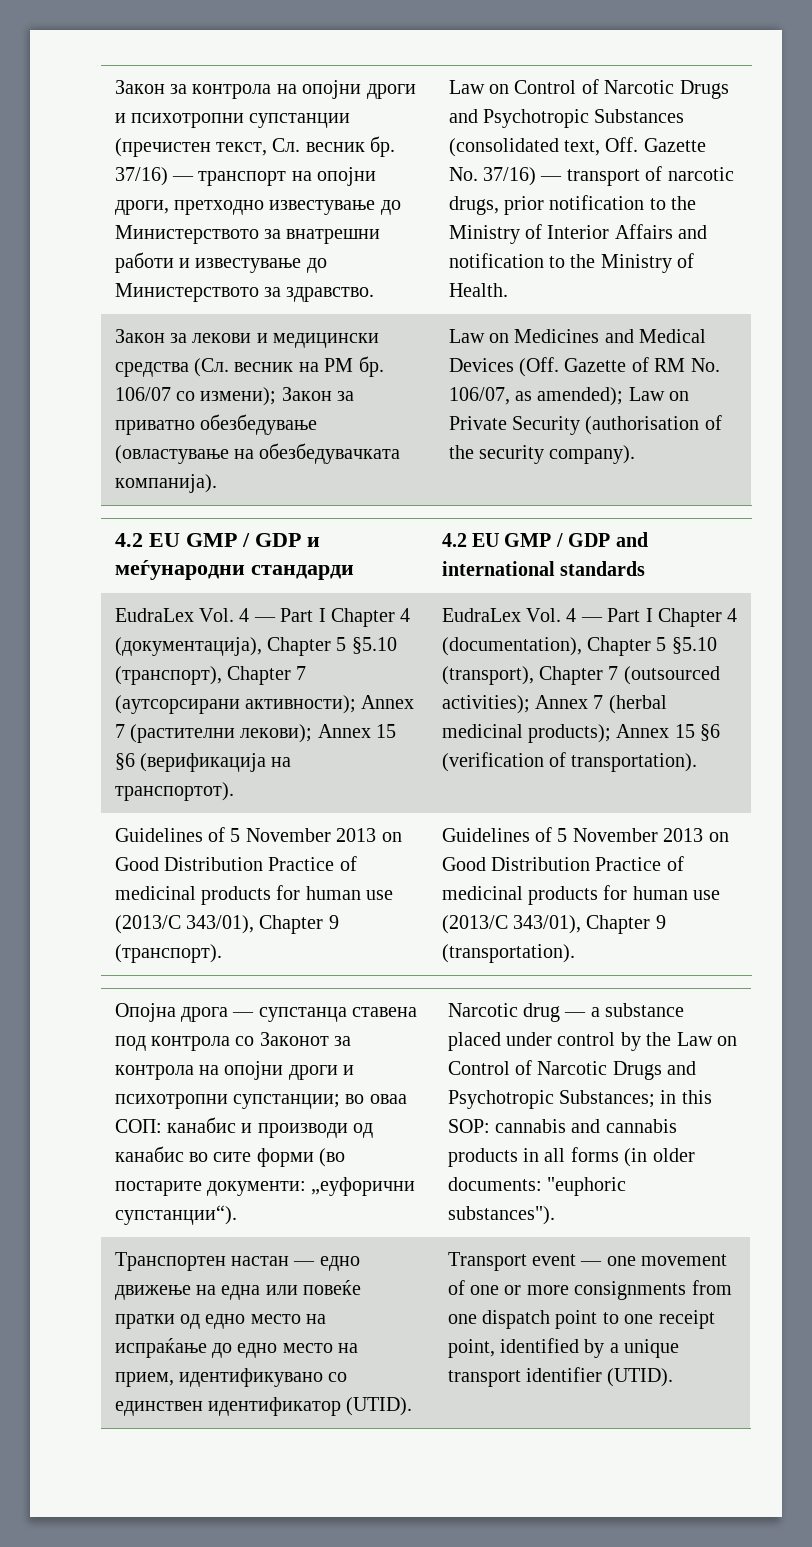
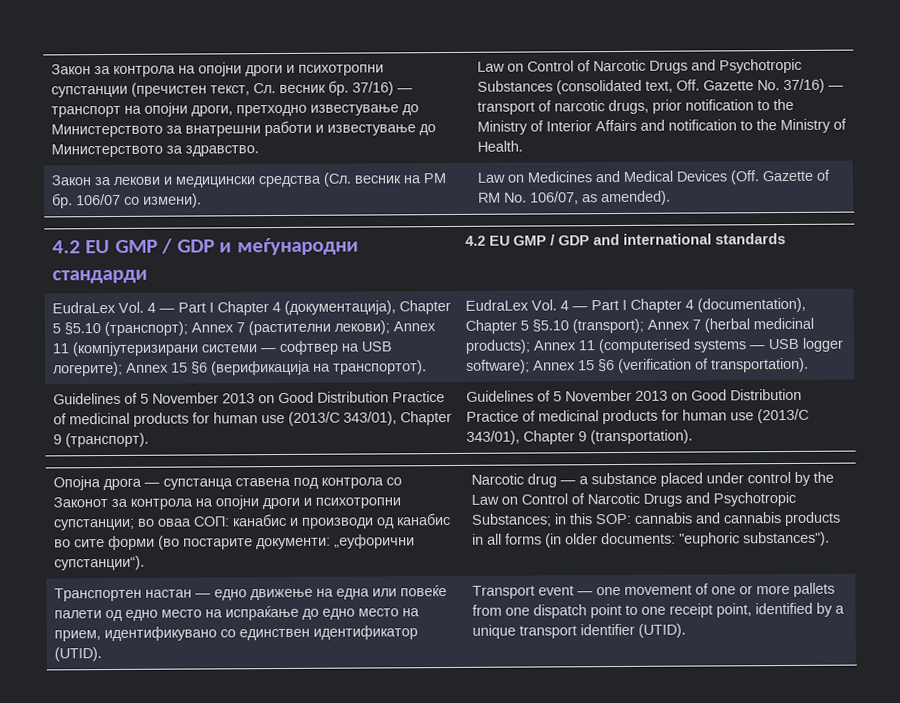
[200,387,355,406] [114,414,318,435] [114,443,401,464] [114,474,217,493] измени); Закон за приватно обезбедување (овластување на обезбедувачката компанија). -> [142,193,202,208] измени).
[537,387,690,406] [448,415,722,435] [448,445,636,464] amended); Law on Private Security (authorisation of the security company). -> [600,190,671,206] amended).
[114,666,307,685] [114,695,357,714] (транспорт), Chapter 7 (аутсорсирани активности); -> [103,321,188,337] (транспорт);
(371, 731) none -> [51,340,392,357] [52,361,169,377] 11 (компјутеризирани системи — софтвер на USB логерите); Annex
[441,666,720,685] [441,695,530,714] (transport), Chapter 7 (outsourced activities); -> [571,318,644,334] (transport);
(670, 731) none -> [577,337,844,354] [465,359,576,374] 11 (computerised systems — USB logger software); Annex
[114,1314,175,1329] пратки -> [53,610,102,619] палети
[574,1281,687,1300] consignments -> [792,582,835,597] pallets

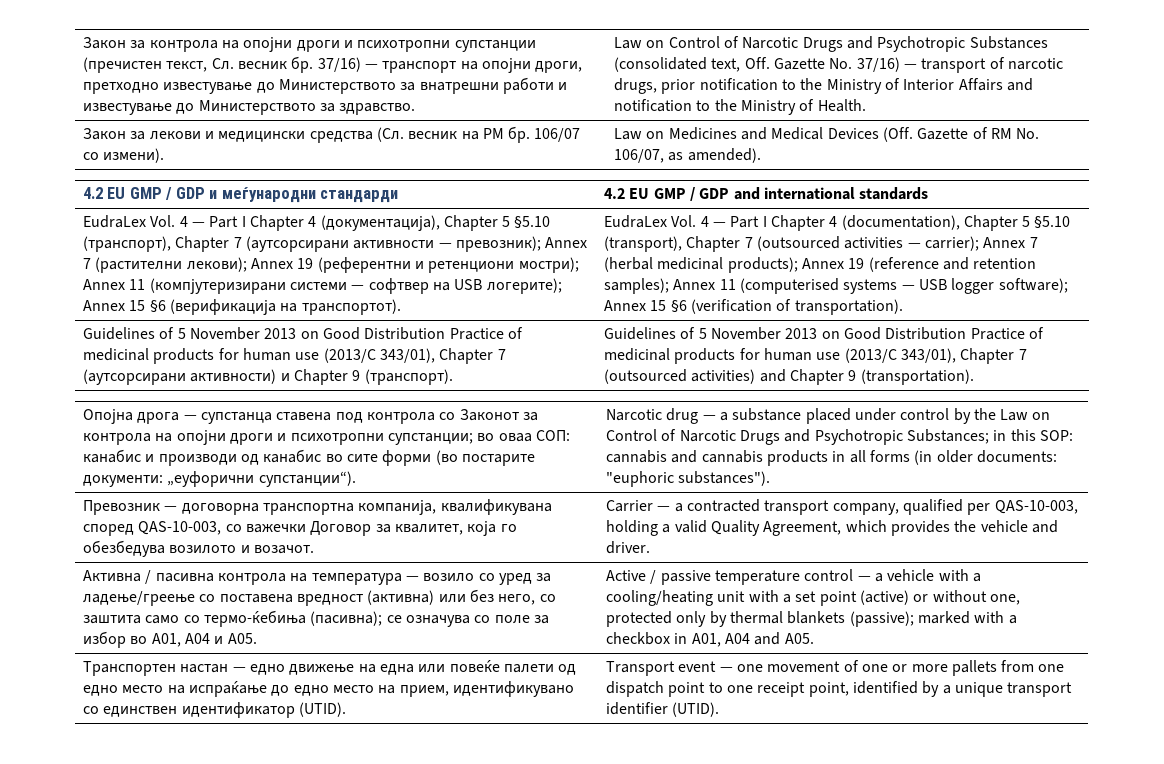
[103,321,188,337] (транспорт); -> [82,236,541,252] (транспорт), Chapter 7 (аутсорсирани активности — превозник);
(436, 326) none -> [297,257,579,273] [82,279,125,290] 19 (референтни и ретенциони мостри); Annex
[571,318,644,334] (transport); -> [603,236,979,252] (transport), Chapter 7 (outsourced activities — carrier);
(576, 345) none -> [848,257,1037,272] [603,278,716,294] 19 (reference and retention samples); Annex
(452, 418) none -> [497,349,506,360] [82,369,348,385] 7 (аутсорсирани активности) и Chapter
(575, 437) none -> [1018,349,1027,360] [603,369,844,385] 7 (outsourced activities) and Chapter
(830, 539) none -> [82,499,552,515] [82,521,517,536] [82,540,314,557] [605,499,1078,515] [605,520,1058,536] [605,541,650,554] [82,570,552,585] [82,589,556,606] [82,610,549,627] [82,631,257,648] [605,569,981,585] [605,590,1020,606] [605,611,1017,627] [605,632,814,647] // Превозник — договорна транспортна компанија, квалификувана според QAS-10-003, со важечки Договор за квалитет, која го обезбедува возилото и возачот. | Carrier — a contracted transport company, qualified per QAS-10-003, holding a valid Quality Agreement, which provides the vehicle and driver. // Активна / пасивна контрола на температура — возило со уред за ладење/греење со поставена вредност (активна) или без него, со заштита само со термо-ќебиња (пасивна); се означува со поле за избор во A01, A04 и A05. | Active / passive temperature control — a vehicle with a cooling/heating unit with a set point (active) or without one, protected only by thermal blankets (passive); marked with a checkbox in A01, A04 and A05.

